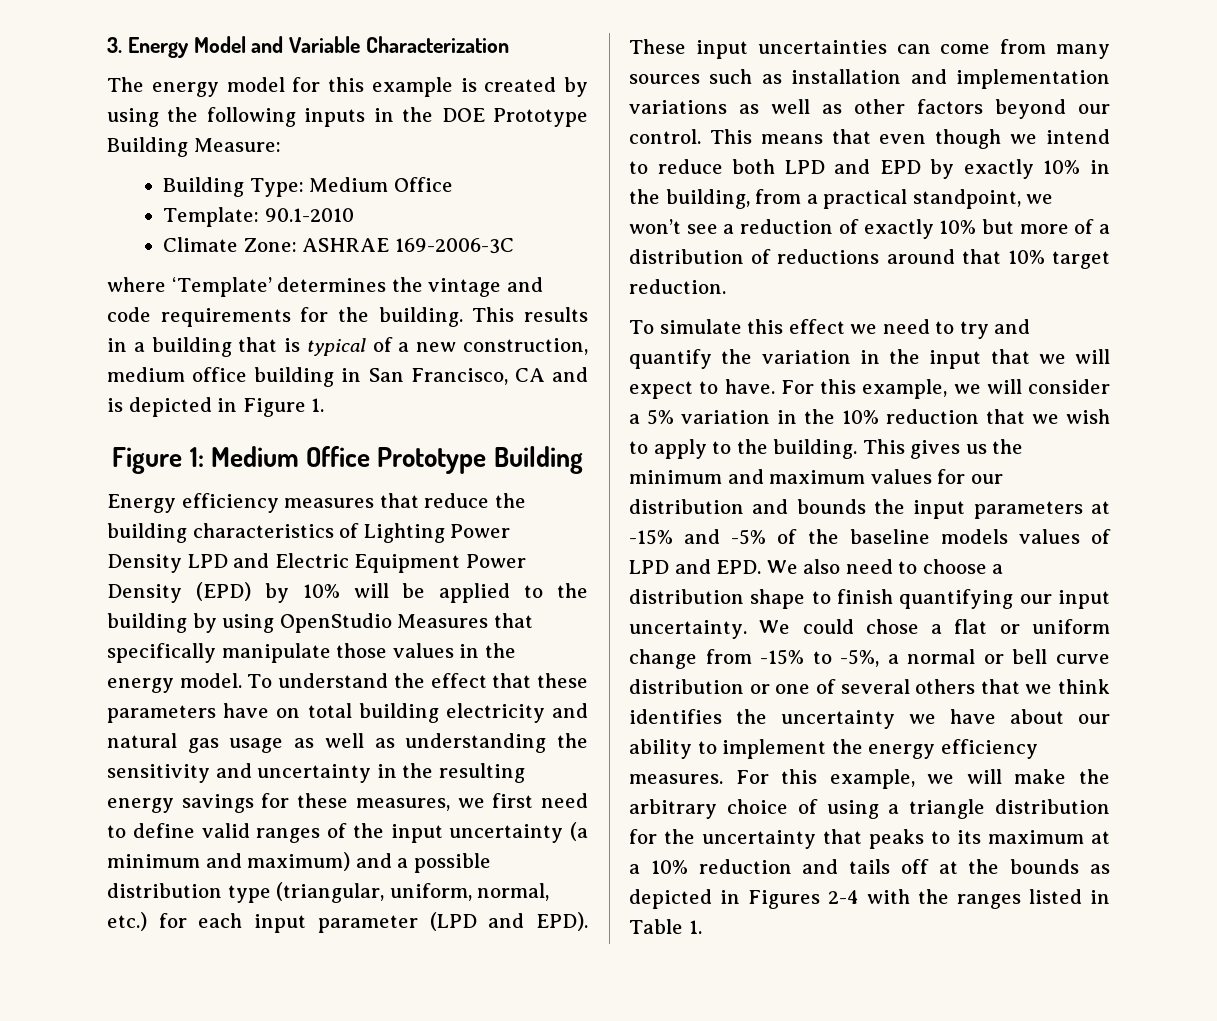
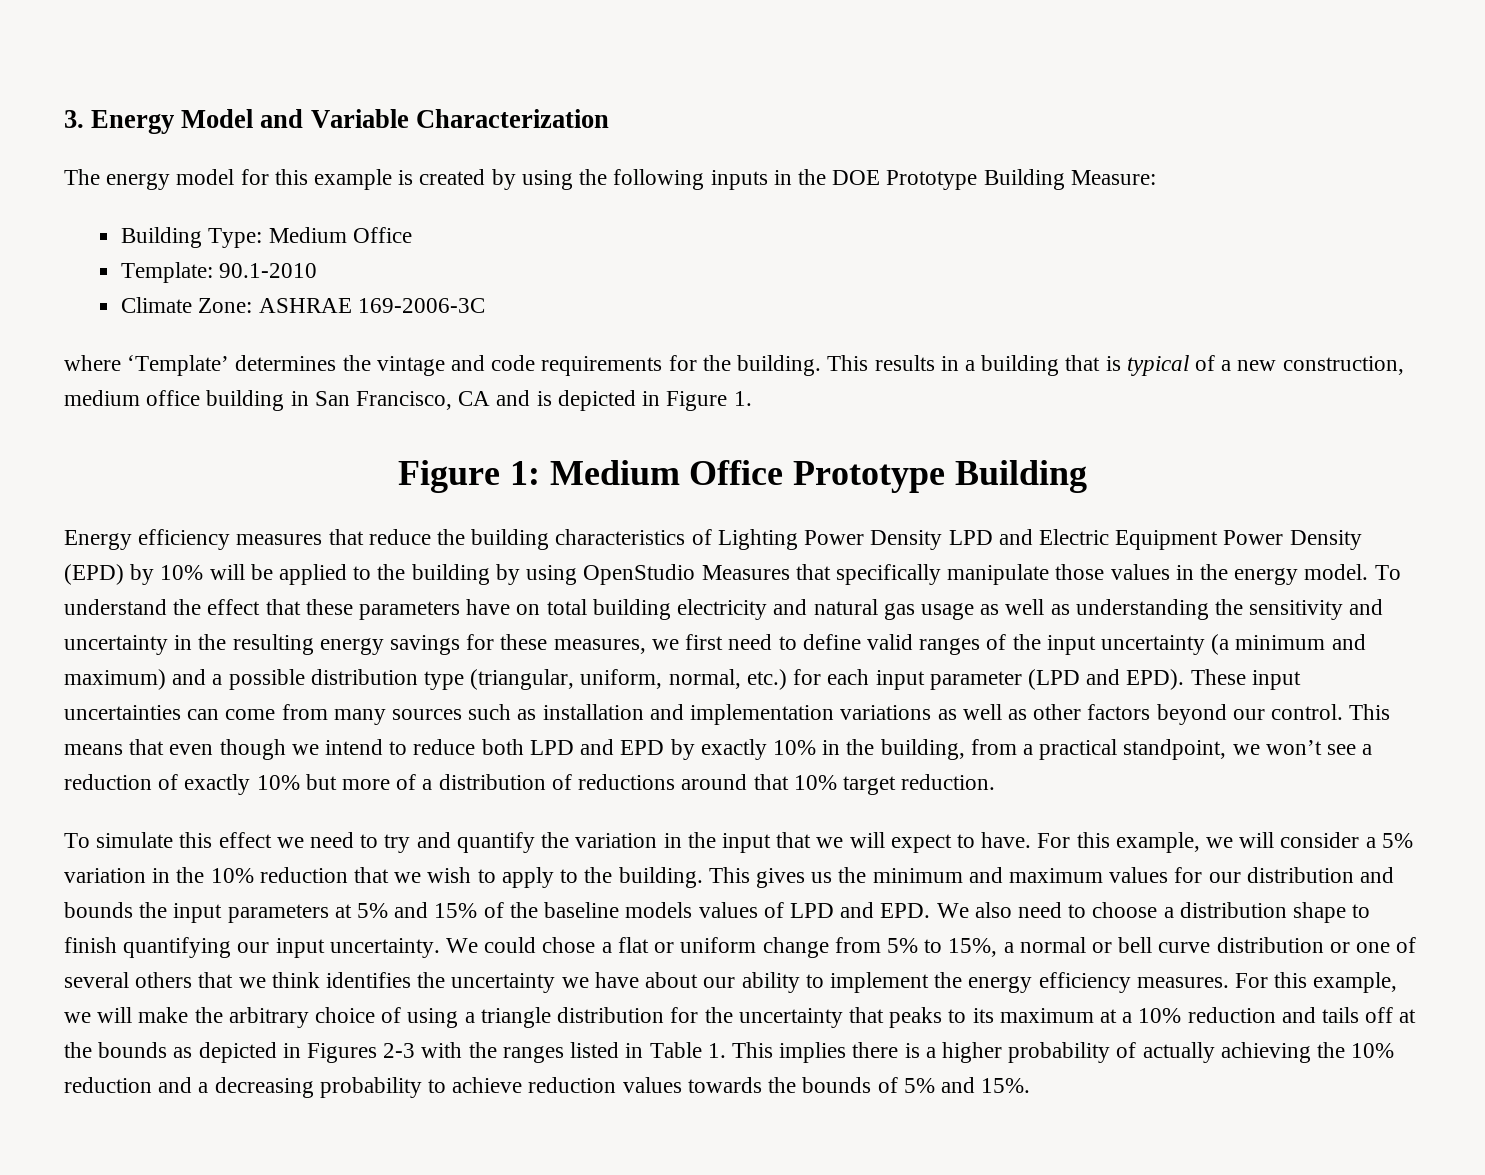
[629,529,767,545] -15% and -5% -> [357,902,478,918] 5% and 15%
[760,649,880,667] -15% to -5%, -> [886,938,998,957] 5% to 15%,
[828,890,859,904] 2-4 -> [383,1043,416,1058] 2-3
(702, 927) none -> [731,1042,1395,1063] [64,1077,1031,1098] This implies there is a higher probability of actually achieving the 10% reduction and a decreasing probability to achieve reduction values towards the bounds of 5% and 15%.

